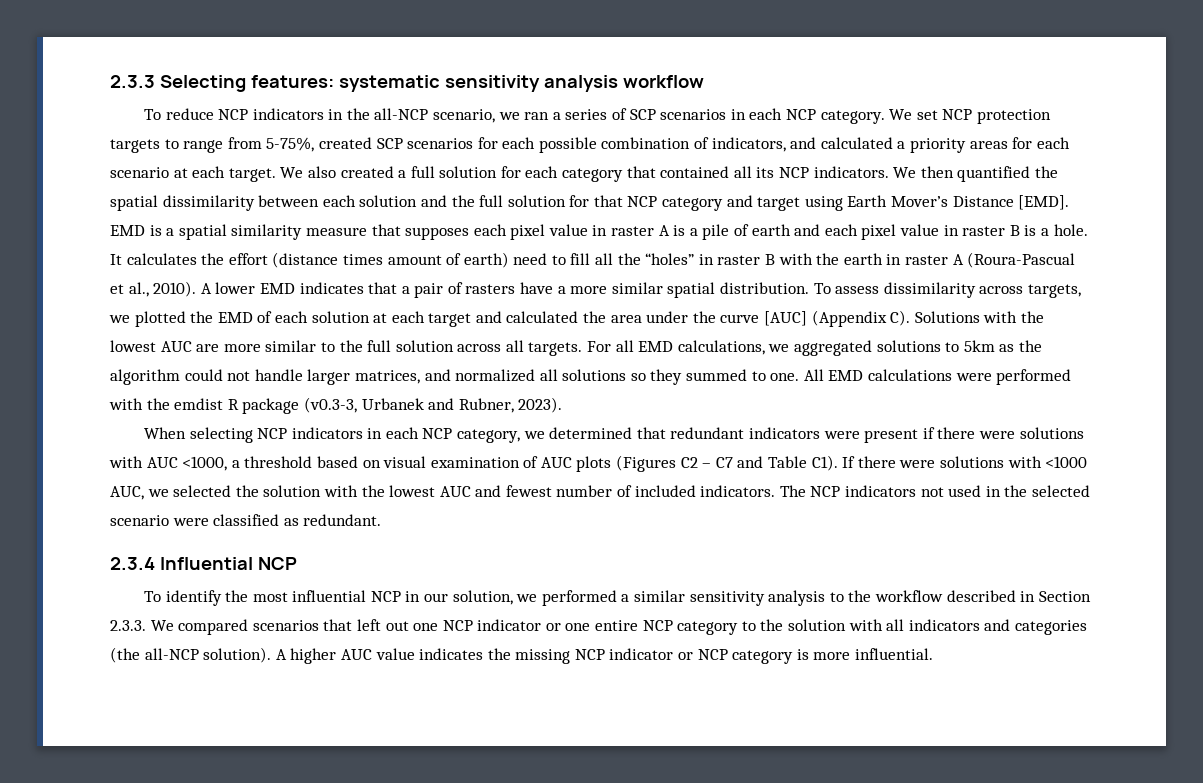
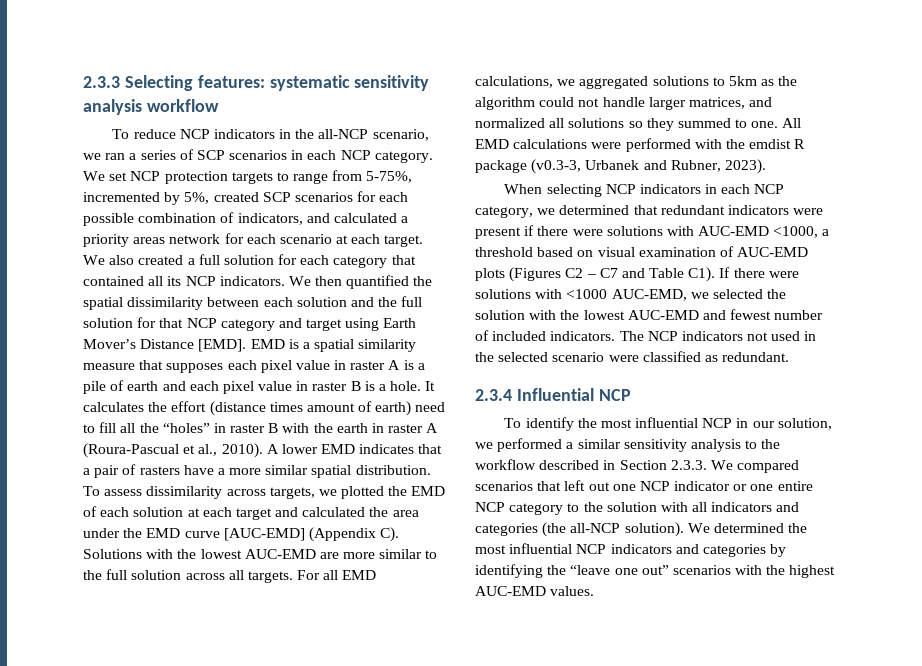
(315, 144) none -> [83,192,210,205] incremented by 5%,
(1008, 145) none -> [169,234,221,244] network
[720,311,808,326] curve [AUC] -> [146,528,305,541] EMD curve [AUC-EMD]
[160,341,192,352] AUC -> [244,549,316,559] AUC-EMD
[146,457,178,468] AUC -> [698,226,770,236] AUC-EMD
[540,457,572,468] AUC -> [737,247,809,257] AUC-EMD
[110,486,144,500] AUC, -> [611,289,687,301] AUC-EMD,
[439,486,471,497] AUC -> [627,310,699,320] AUC-EMD
[275,648,934,664] A higher AUC value indicates the missing NCP indicator or NCP category is more influential. -> [687,523,808,533] [475,543,787,557] [475,564,836,578] [475,586,595,596] We determined the most influential NCP indicators and categories by identifying the “leave one out” scenarios with the highest AUC-EMD values.

